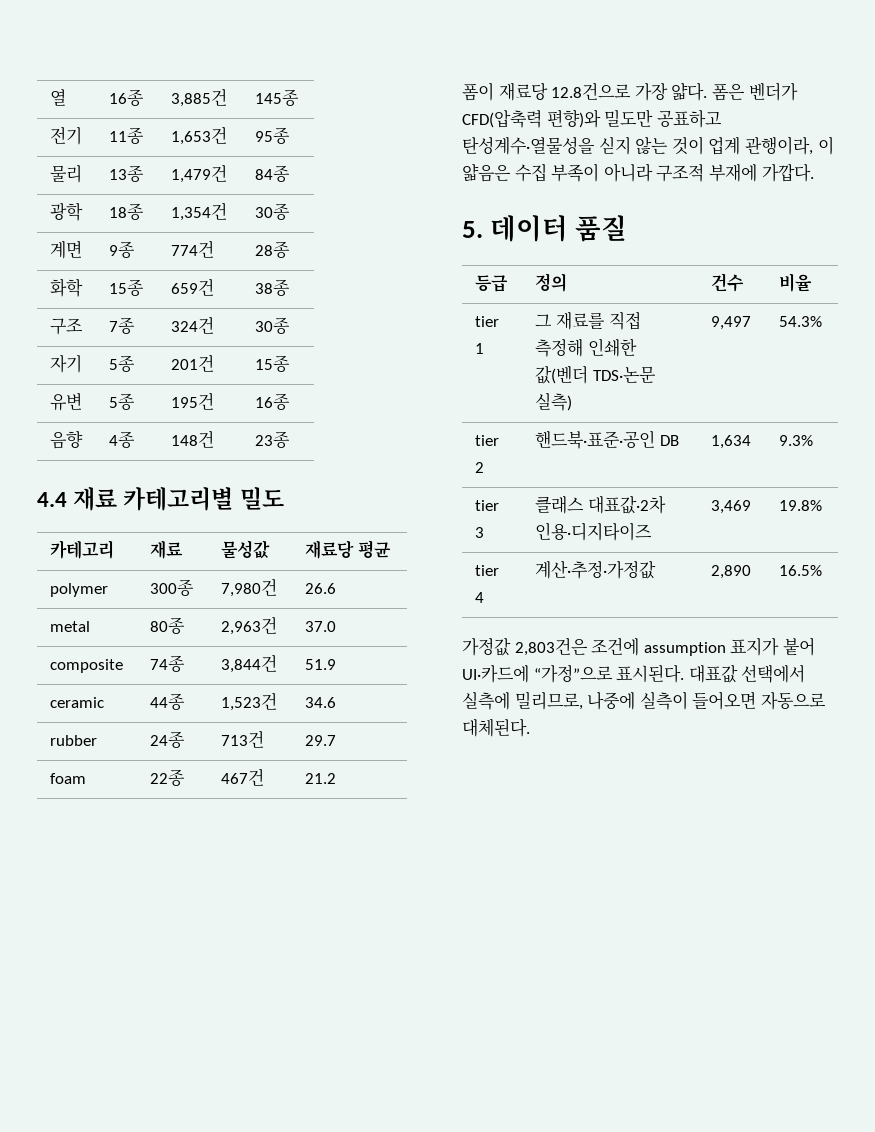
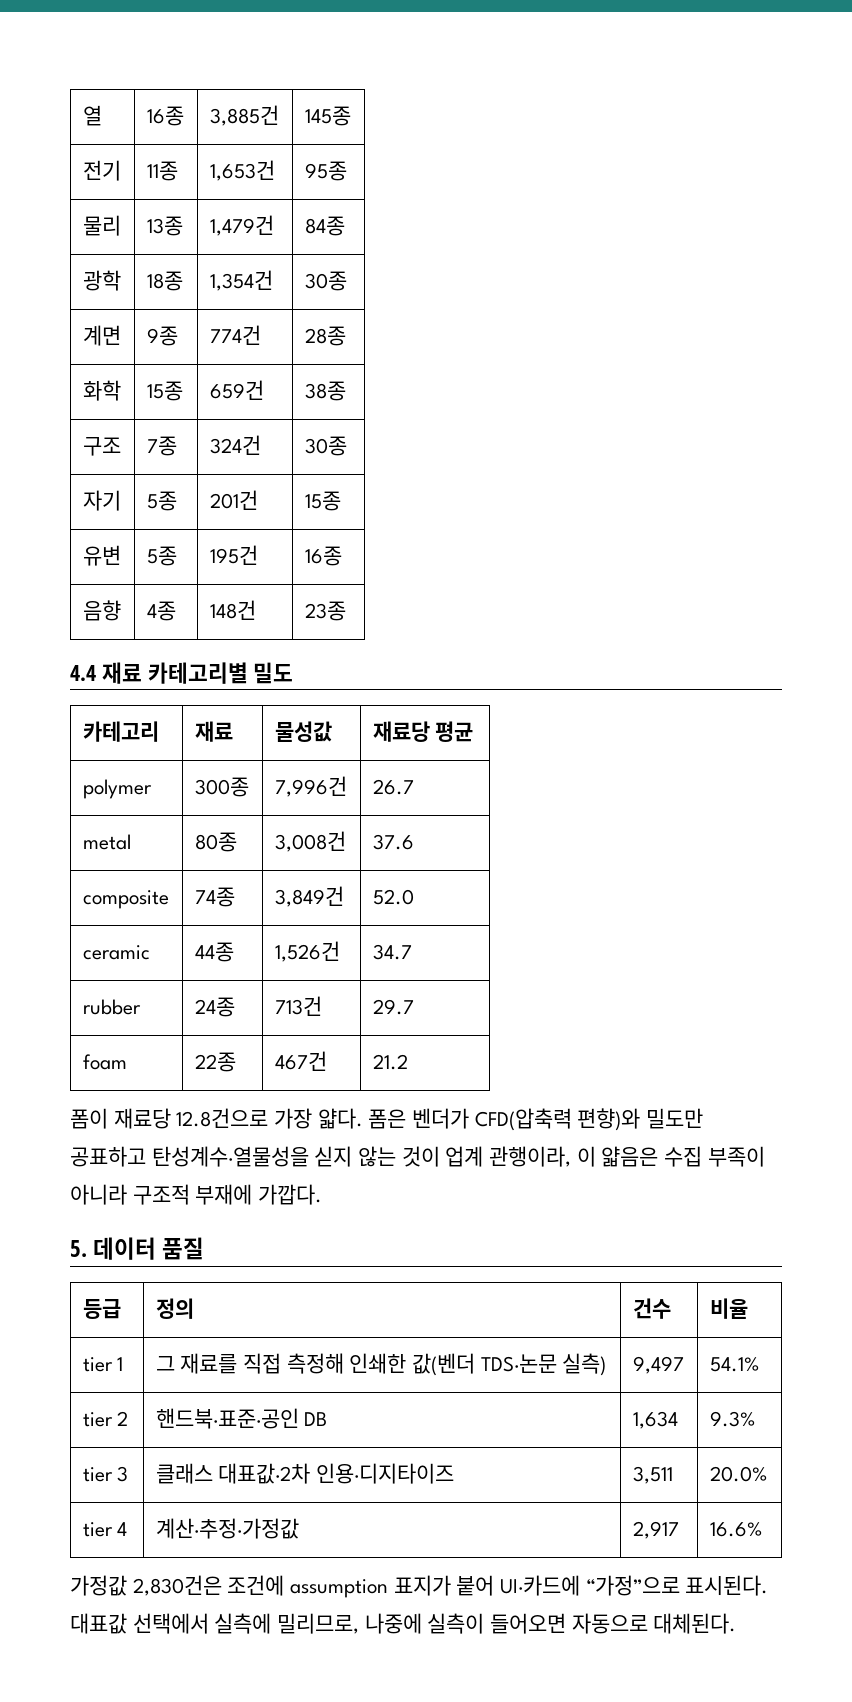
[221,578,278,597] [305,583,337,594] 7,980건 | 26.6 -> [274,776,347,797] [372,779,414,795] 7,996건 | 26.7
[221,616,278,635] [305,621,337,632] 2,963건 | 37.0 -> [274,831,346,852] [372,834,414,850] 3,008건 | 37.6
[221,654,278,673] [305,659,337,670] 3,844건 | 51.9 -> [274,886,344,907] [372,889,414,905] 3,849건 | 52.0
[221,692,278,711] [305,697,337,708] 1,523건 | 34.6 -> [274,941,340,962] [372,944,412,960] 1,526건 | 34.7
[779,316,823,327] 54.3% -> [709,1357,759,1372] 54.1%
[711,500,752,514] [779,500,823,511] 3,469 | 19.8% -> [632,1466,673,1484] [709,1466,767,1482] 3,511 | 20.0%
[711,565,752,579] [779,565,823,576] 2,890 | 16.5% -> [632,1521,679,1539] [709,1522,762,1537] 2,917 | 16.6%
[514,637,588,656] 2,803건은 -> [132,1575,222,1596] 2,830건은

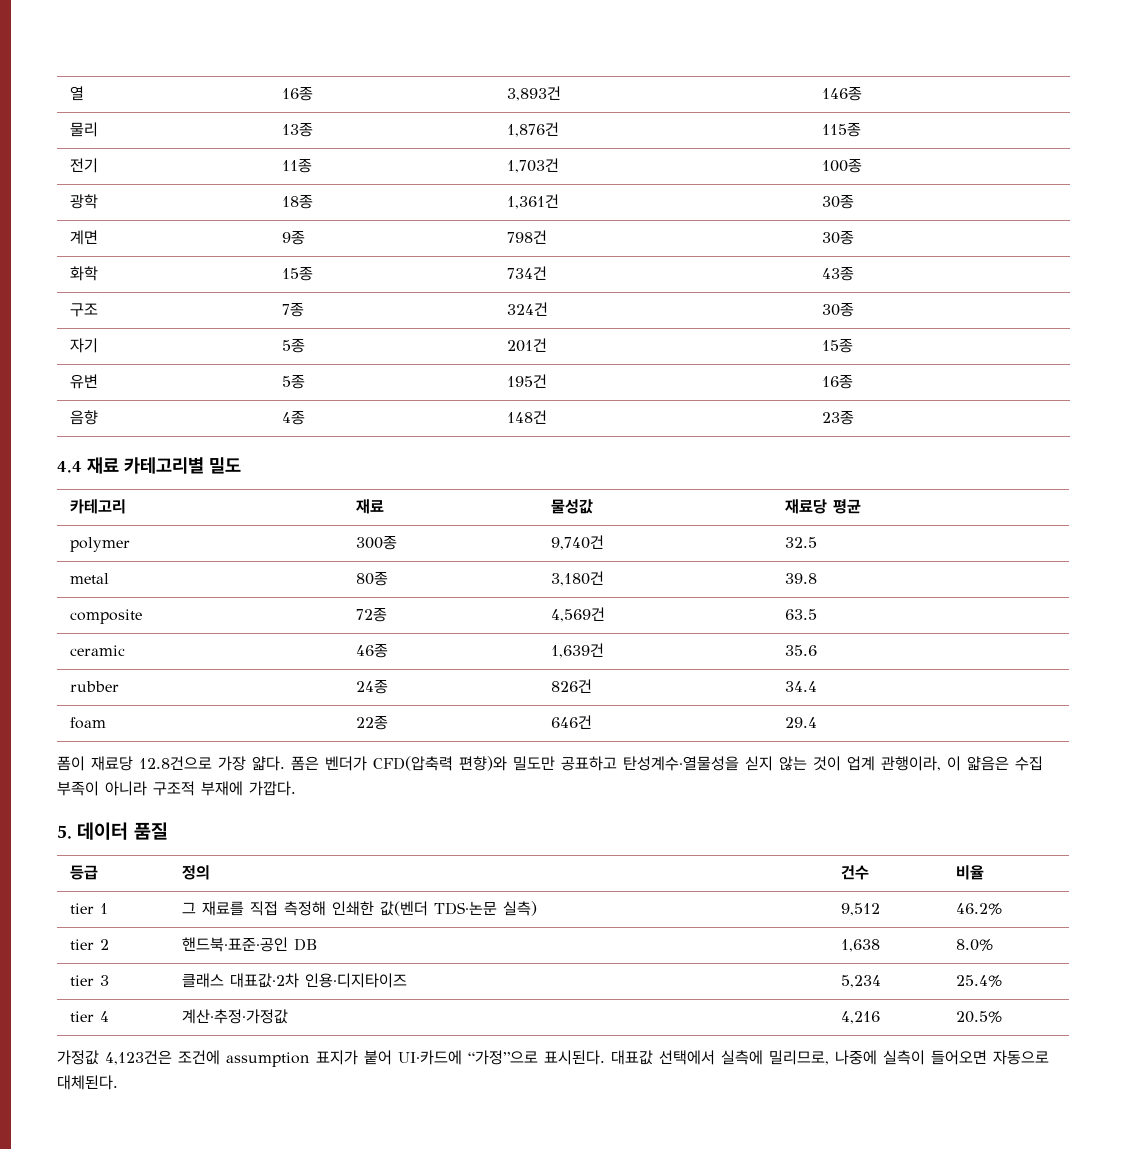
[209,105,279,126] [304,106,351,126] [82,160,121,181] [146,161,178,181] [209,160,275,181] [304,161,347,181] [82,215,121,236] [146,216,183,236] [209,215,274,236] [304,216,345,236] 3,885건 | 145종 // 전기 | 11종 | 1,653건 | 95종 // 물리 | 13종 | 1,479건 | 84종 -> [506,86,561,101] [821,87,862,101] [69,122,98,137] [281,123,313,137] [506,122,559,137] [821,123,861,137] [69,158,98,173] [281,159,312,173] [506,158,559,173] [821,159,862,173] 3,893건 | 146종 // 물리 | 13종 | 1,876건 | 115종 // 전기 | 11종 | 1,703건 | 100종
[209,270,273,291] 1,354건 -> [506,194,559,209] 1,361건
[209,325,261,345] [304,326,346,346] 774건 | 28종 -> [506,230,547,244] [821,231,854,245] 798건 | 30종
[209,380,264,400] [304,381,346,401] 659건 | 38종 -> [506,266,547,280] [821,267,854,281] 734건 | 43종
[274,776,347,797] [372,779,414,795] 7,996건 | 26.7 -> [550,535,604,550] [784,537,817,548] 9,740건 | 32.5
[274,831,346,852] [372,834,414,850] 3,008건 | 37.6 -> [550,571,604,586] [784,573,817,584] 3,180건 | 39.8
[194,887,235,907] [274,886,344,907] [372,889,414,905] [82,945,150,960] [194,942,234,962] [274,941,340,962] [372,944,412,960] 74종 | 3,849건 | 52.0 // ceramic | 44종 | 1,526건 | 34.7 -> [355,608,387,622] [550,607,605,622] [784,609,817,620] [69,645,125,656] [355,644,388,658] [550,643,604,658] [784,645,817,656] 72종 | 4,569건 | 63.5 // ceramic | 46종 | 1,639건 | 35.6
[274,996,322,1016] [372,999,414,1015] 713건 | 29.7 -> [550,679,592,693] [784,681,817,692] 826건 | 34.4
[274,1051,327,1071] [372,1054,408,1070] 467건 | 21.2 -> [550,715,592,729] [784,717,817,728] 646건 | 29.4
[632,1356,684,1374] [709,1357,759,1372] 9,497 | 54.1% -> [840,903,880,916] [955,903,1002,915] 9,512 | 46.2%
[632,1411,678,1429] [709,1411,755,1427] 1,634 | 9.3% -> [840,939,880,952] [955,939,993,951] 1,638 | 8.0%
[632,1466,673,1484] [709,1466,767,1482] 3,511 | 20.0% -> [840,975,881,988] [955,975,1002,987] 5,234 | 25.4%
[632,1521,679,1539] [709,1522,762,1537] 2,917 | 16.6% -> [840,1011,880,1024] [955,1011,1002,1023] 4,216 | 20.5%
[132,1575,222,1596] 2,830건은 -> [105,1050,172,1065] 4,123건은

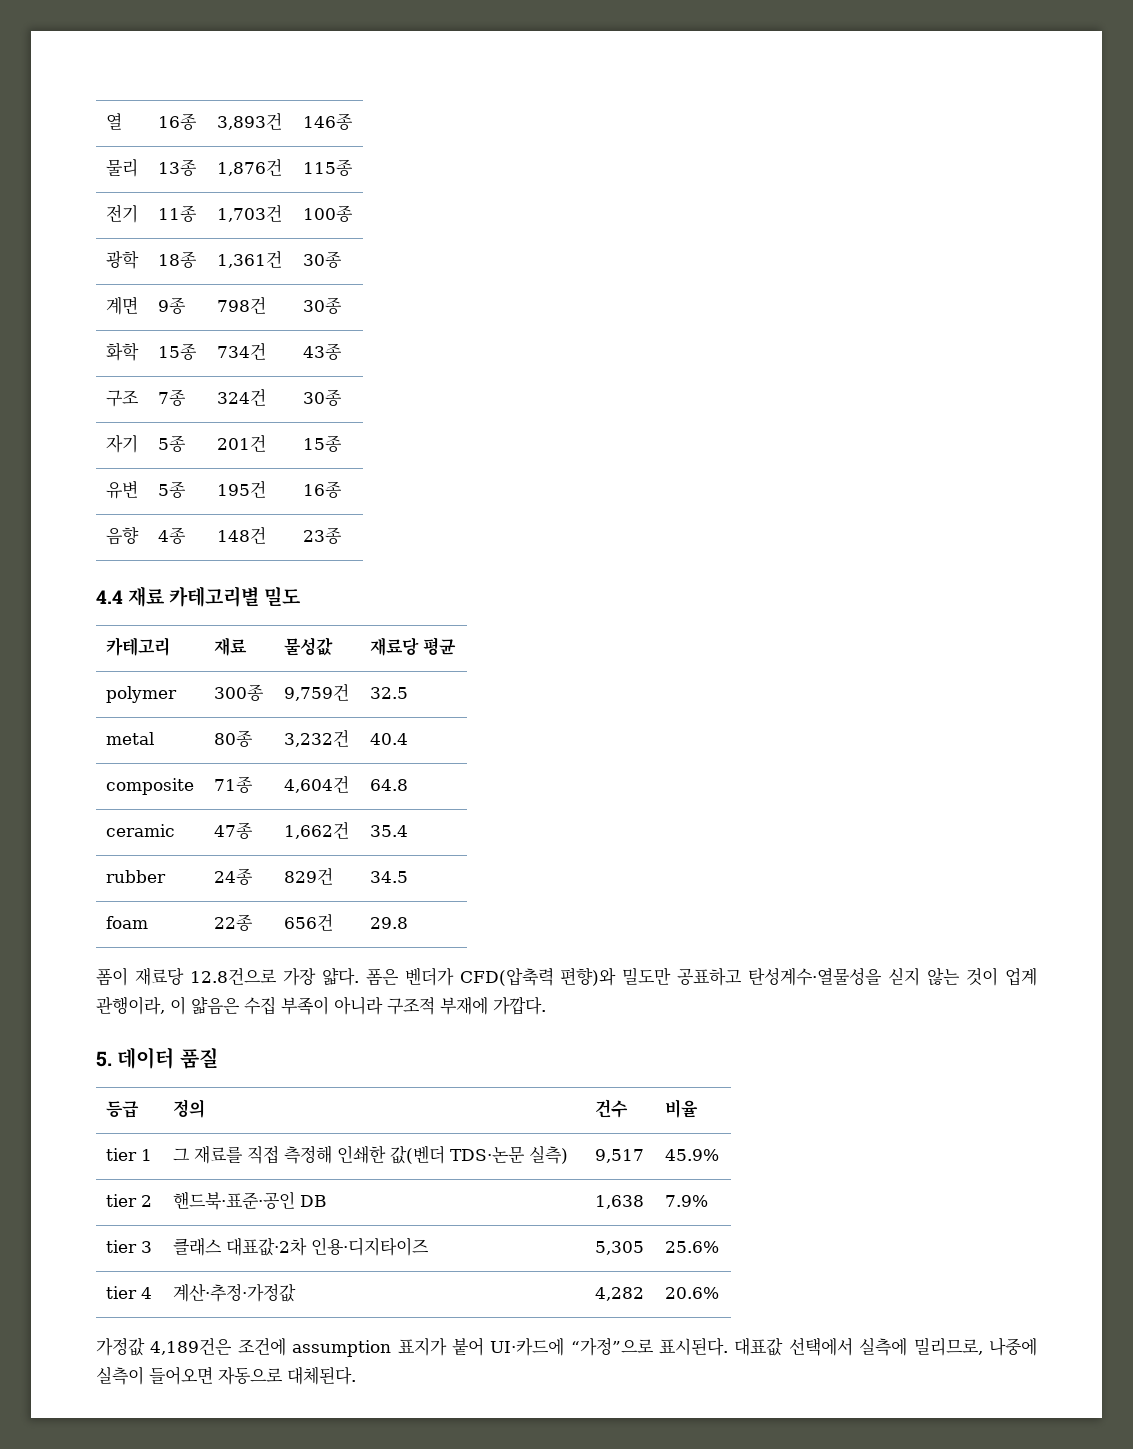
[550,535,604,550] 9,740건 -> [283,683,349,701] 9,759건
[550,571,604,586] [784,573,817,584] 3,180건 | 39.8 -> [283,729,349,747] [369,733,408,745] 3,232건 | 40.4
[355,608,387,622] [550,607,605,622] [784,609,817,620] [69,645,125,656] [355,644,388,658] [550,643,604,658] [784,645,817,656] 72종 | 4,569건 | 63.5 // ceramic | 46종 | 1,639건 | 35.6 -> [213,776,253,793] [283,775,349,793] [369,779,408,791] [105,824,175,837] [213,822,253,839] [283,821,349,839] [369,825,408,837] 71종 | 4,604건 | 64.8 // ceramic | 47종 | 1,662건 | 35.4
[550,679,592,693] [784,681,817,692] 826건 | 34.4 -> [283,867,333,885] [369,871,408,883] 829건 | 34.5
[550,715,592,729] [784,717,817,728] 646건 | 29.4 -> [283,913,333,931] [369,917,408,929] 656건 | 29.8
[840,903,880,916] [955,903,1002,915] 9,512 | 46.2% -> [594,1149,644,1163] [664,1149,719,1161] 9,517 | 45.9%
[955,939,993,951] 8.0% -> [664,1195,708,1207] 7.9%
[840,975,881,988] [955,975,1002,987] 5,234 | 25.4% -> [594,1241,644,1255] [664,1241,719,1253] 5,305 | 25.6%
[840,1011,880,1024] [955,1011,1002,1023] 4,216 | 20.5% -> [594,1287,644,1301] [664,1287,719,1299] 4,282 | 20.6%
[105,1050,172,1065] 4,123건은 -> [150,1337,233,1355] 4,189건은

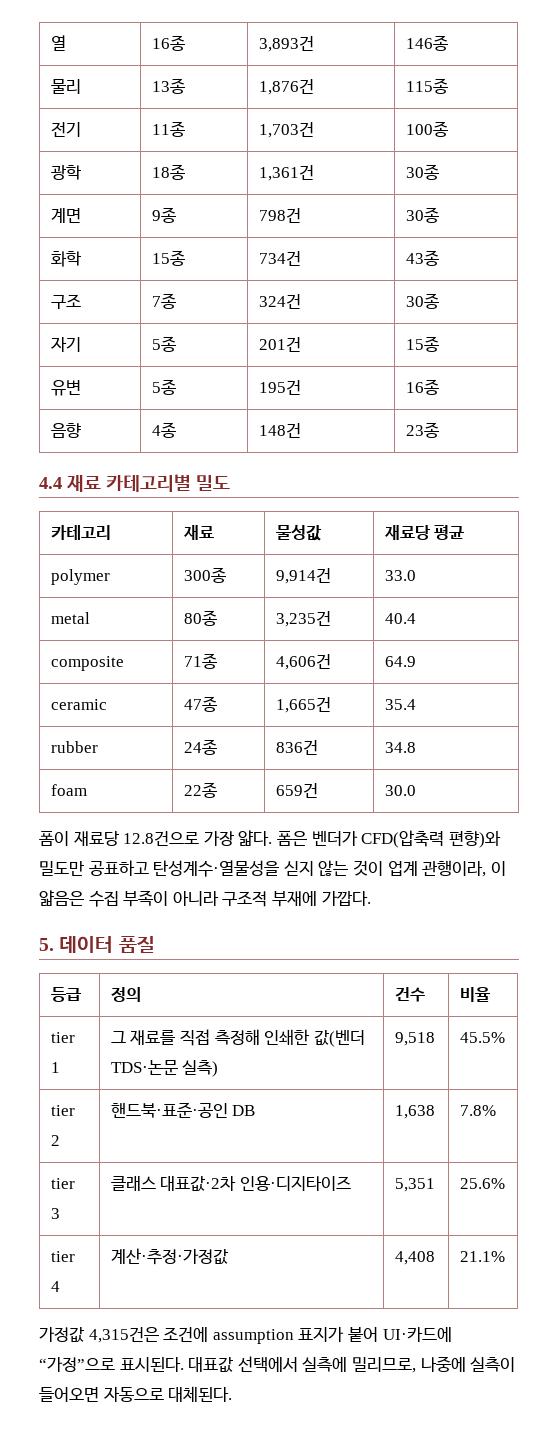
[283,683,349,701] [369,687,408,699] 9,759건 | 32.5 -> [275,568,331,584] [384,570,416,581] 9,914건 | 33.0
[283,729,349,747] 3,232건 -> [275,611,331,627] 3,235건
[283,775,349,793] [369,779,408,791] 4,604건 | 64.8 -> [275,654,331,670] [384,656,416,667] 4,606건 | 64.9
[283,821,349,839] 1,662건 -> [275,697,331,713] 1,665건
[283,867,333,885] [369,871,408,883] 829건 | 34.5 -> [275,740,318,755] [384,742,416,753] 836건 | 34.8
[283,913,333,931] [369,917,408,929] 656건 | 29.8 -> [275,783,318,798] [384,785,416,796] 659건 | 30.0
[594,1149,644,1163] [664,1149,719,1161] 9,517 | 45.9% -> [394,1032,435,1046] [459,1032,505,1043] 9,518 | 45.5%
[664,1195,708,1207] 7.9% -> [459,1105,496,1116] 7.8%
[594,1241,644,1255] 5,305 -> [394,1178,435,1192] 5,351
[594,1287,644,1301] [664,1287,719,1299] 4,282 | 20.6% -> [394,1251,435,1265] [459,1251,505,1262] 4,408 | 21.1%
[150,1337,233,1355] 4,189건은 -> [88,1327,159,1343] 4,315건은

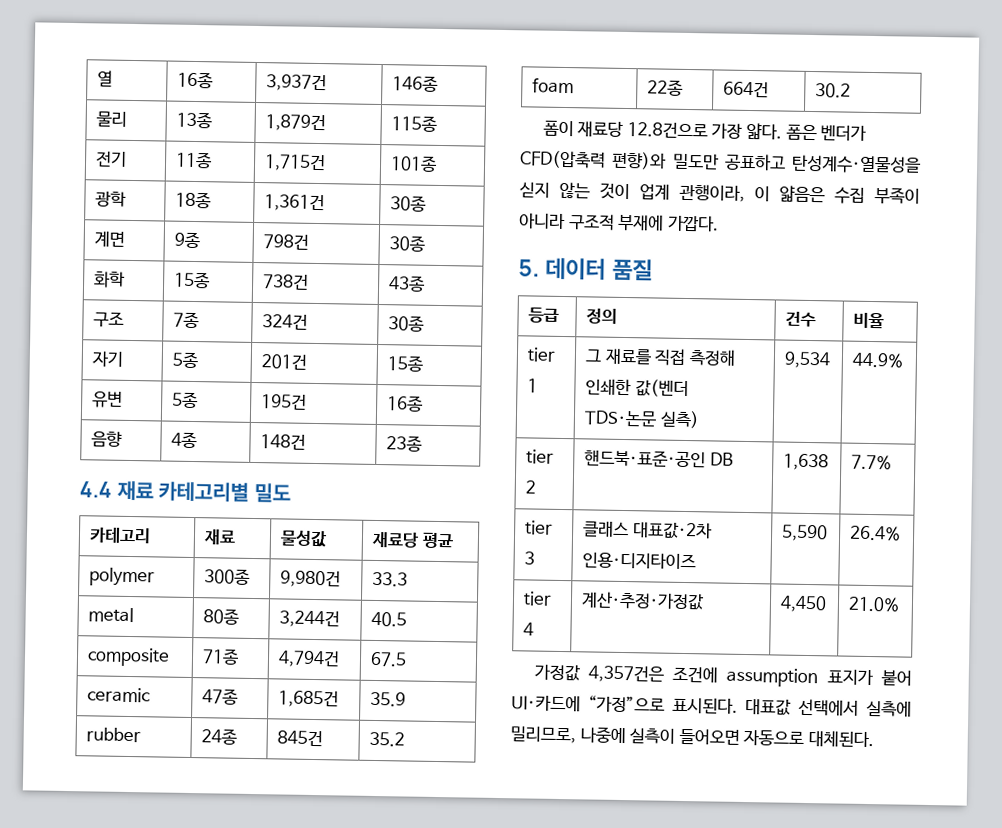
[258,36,314,52] 3,893건 -> [266,74,328,92] 3,937건
[258,79,314,95] 1,876건 -> [265,114,327,132] 1,879건
[258,122,314,138] [405,121,448,137] 1,703건 | 100종 -> [264,154,327,172] [390,155,438,172] 1,715건 | 101종
[258,251,301,266] 734건 -> [262,274,310,290] 738건
[275,568,331,584] [384,570,416,581] 9,914건 | 33.0 -> [280,570,342,588] [372,571,409,587] 9,980건 | 33.3
[275,611,331,627] [384,613,416,624] 3,235건 | 40.4 -> [279,610,341,628] [371,611,408,627] 3,244건 | 40.5
[275,654,331,670] [384,656,416,667] 4,606건 | 64.9 -> [278,650,341,668] [370,651,408,667] 4,794건 | 67.5
[275,697,331,713] [384,699,416,710] 1,665건 | 35.4 -> [278,690,340,708] [370,691,407,707] 1,685건 | 35.9
[275,740,318,755] [384,742,416,753] 836건 | 34.8 -> [277,730,324,747] [369,731,406,747] 845건 | 35.2
[275,783,318,798] [384,785,416,796] 659건 | 30.0 -> [723,81,770,98] [815,83,852,98] 664건 | 30.2
[394,1032,435,1046] [459,1032,505,1043] 9,518 | 45.5% -> [784,351,832,369] [852,352,905,368] 9,534 | 44.9%
[459,1105,496,1116] 7.8% -> [851,454,893,470] 7.7%
[394,1178,435,1192] [459,1178,505,1189] 5,351 | 25.6% -> [781,524,829,542] [850,525,902,541] 5,590 | 26.4%
[394,1251,435,1265] [459,1251,505,1262] 4,408 | 21.1% -> [780,595,828,613] [848,596,901,612] 4,450 | 21.0%
[88,1327,159,1343] 4,315건은 -> [587,665,664,683] 4,357건은

